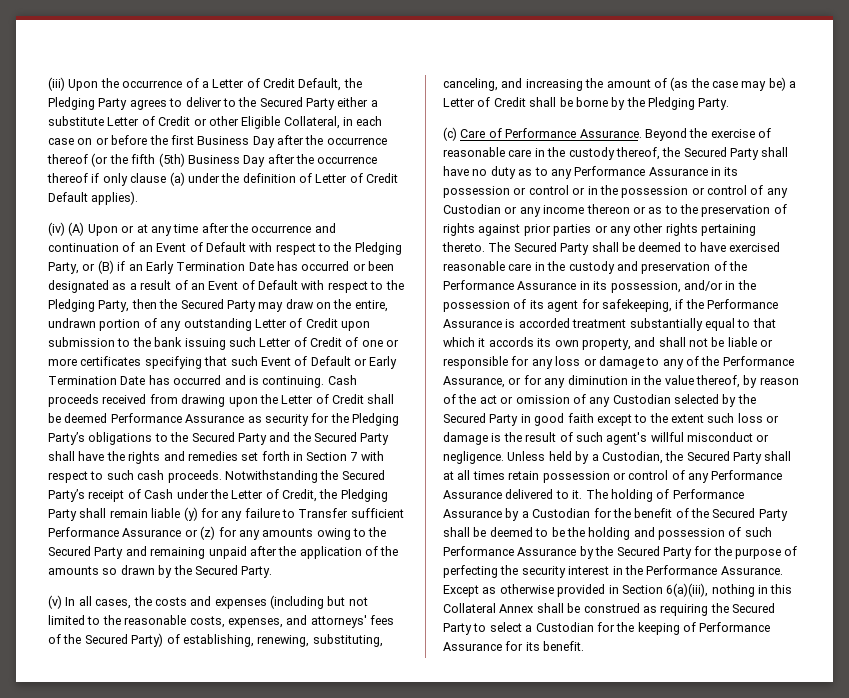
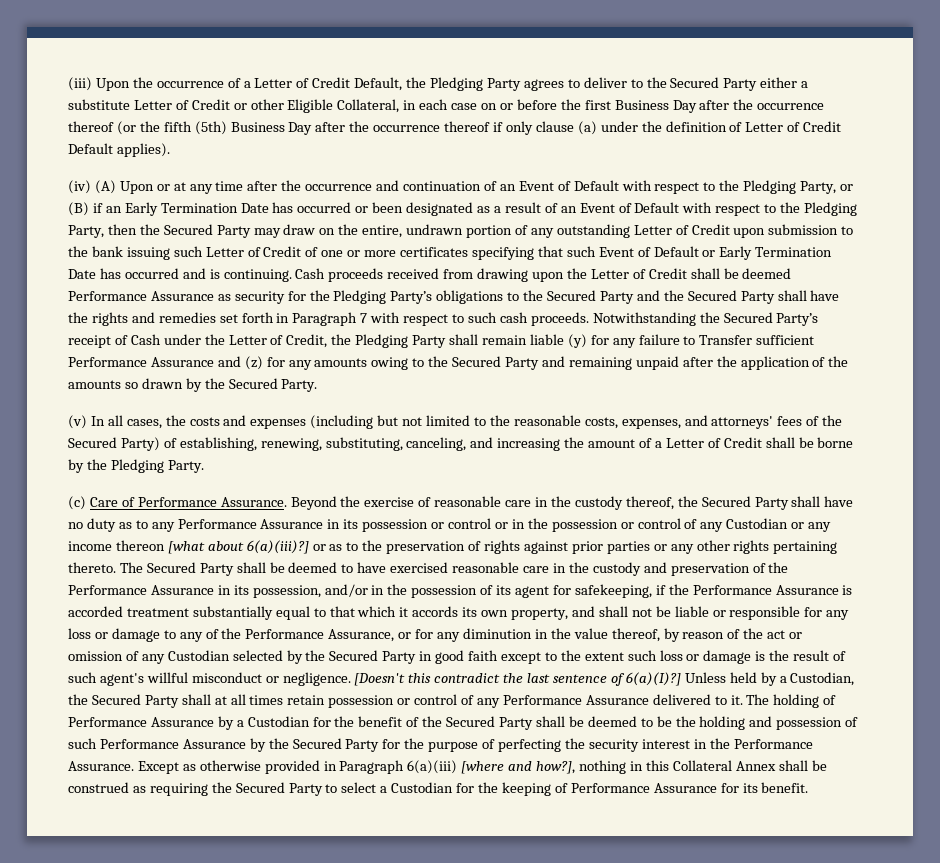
[306,452,348,461] Section -> [292,312,358,326] Paragraph
[184,529,198,537] or -> [217,356,241,367] and
[670,77,786,91] (as the case may be) -> (653, 443) none
(630, 209) none -> [167,540,309,554] [what about 6(a)(iii)?]
(504, 457) none -> [354,672,681,686] [Doesn't this contradict the last sentence of 6(a)(I)?]
[621,583,709,597] Section 6(a)(iii), -> [339,760,576,774] Paragraph 6(a)(iii) [where and how?],

